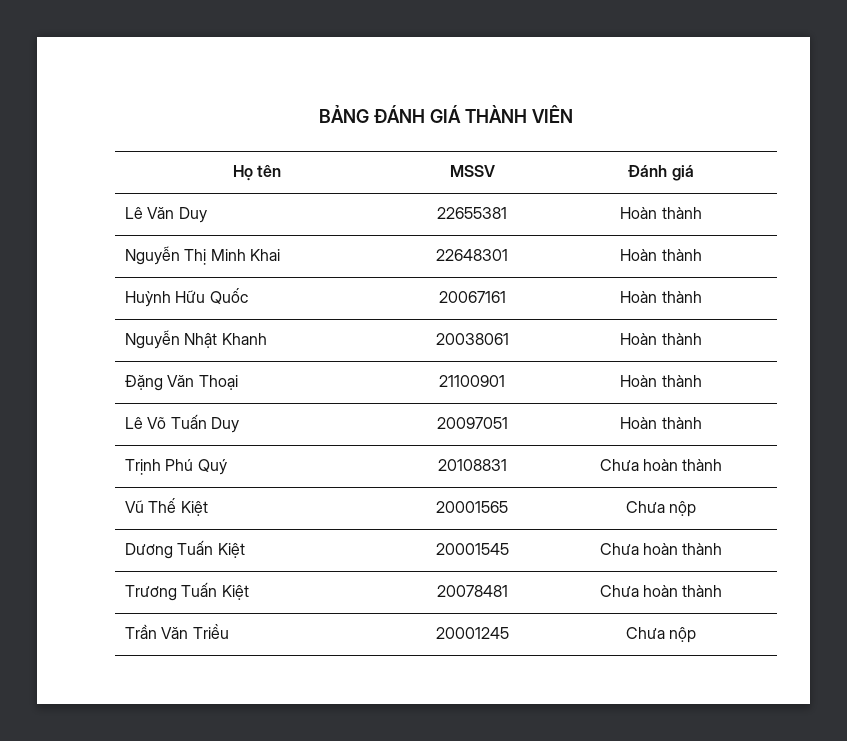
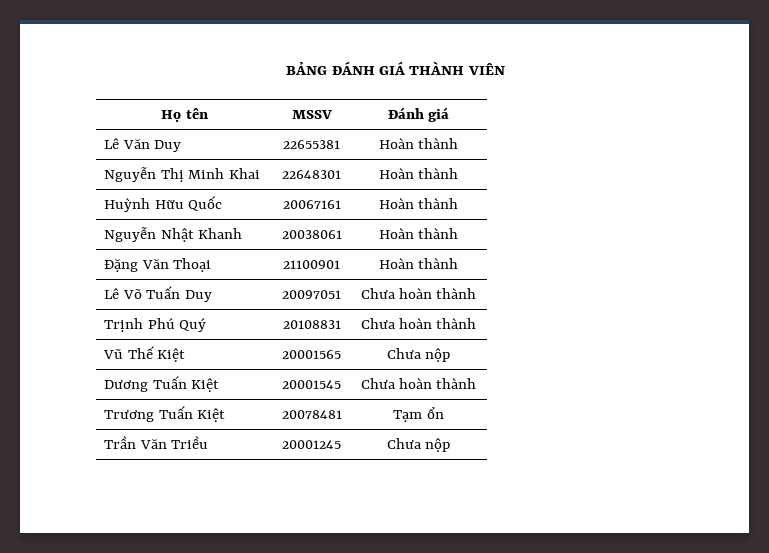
[620,417,658,429] Hoàn -> [360,288,432,299] Chưa hoàn
[599,585,723,597] Chưa hoàn thành -> [393,407,444,422] Tạm ổn

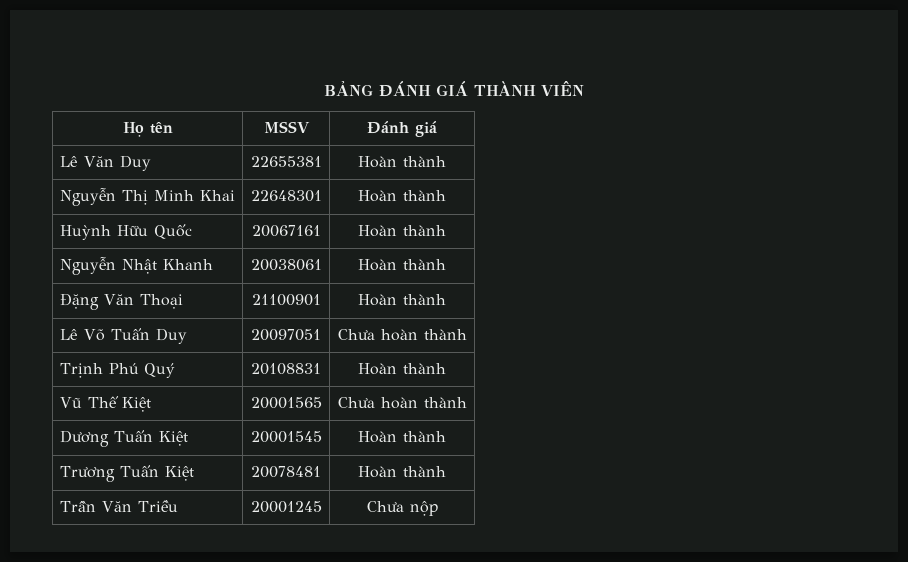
[360,318,432,329] Chưa hoàn -> [358,363,397,375] Hoàn
[425,348,451,362] nộp -> [380,397,467,409] hoàn thành
[360,378,432,389] Chưa hoàn -> [358,431,397,443] Hoàn
[393,407,444,422] Tạm ổn -> [358,466,446,478] Hoàn thành

